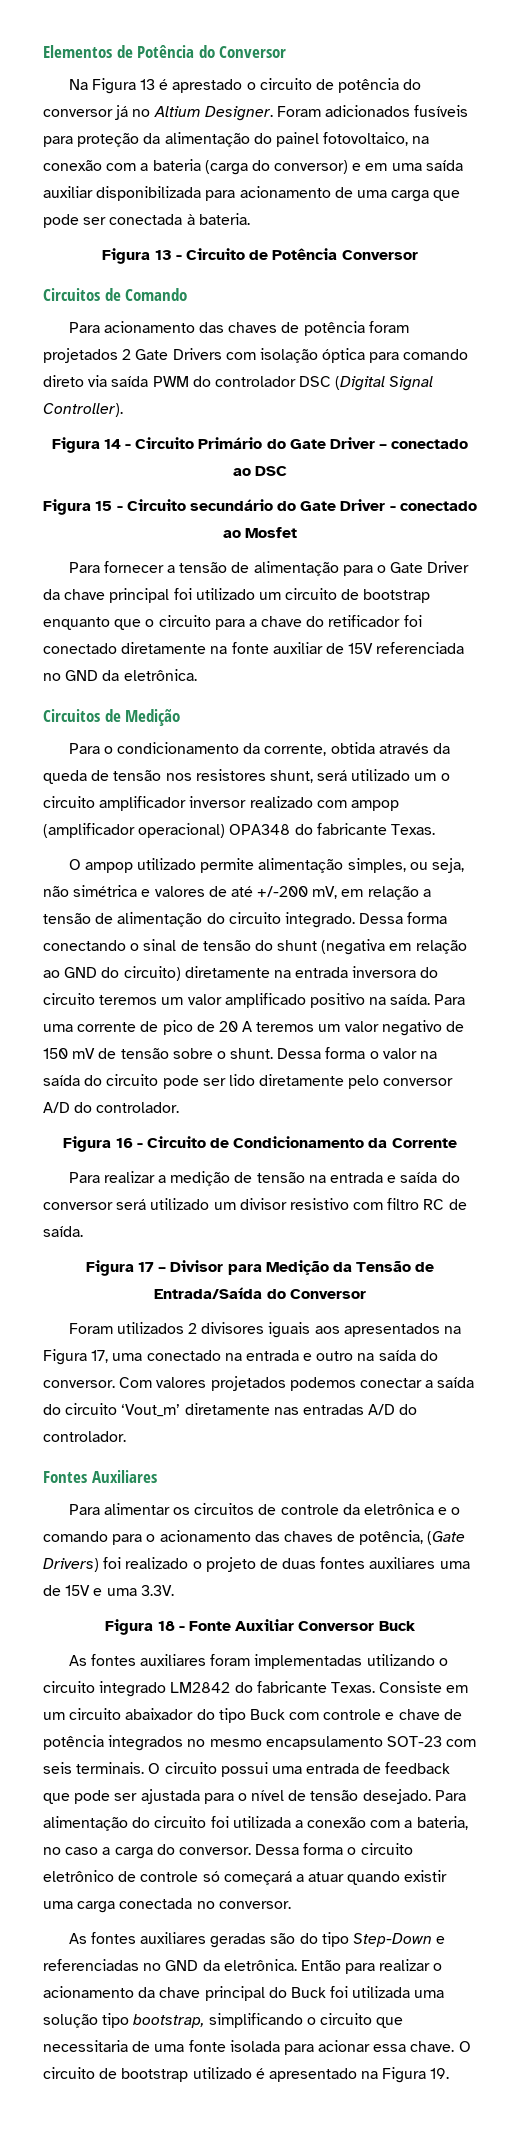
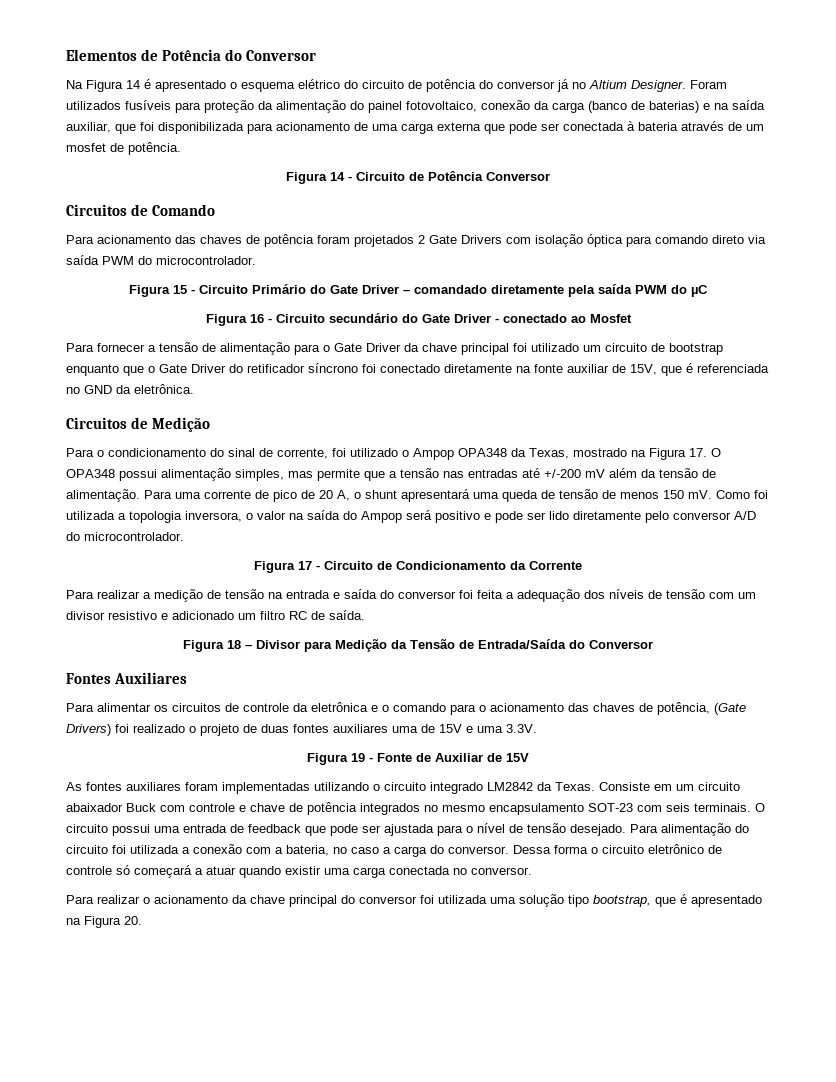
[140,79,256,93] 13 é aprestado o -> [126,79,358,92] 14 é apresentado o esquema elétrico do
[325,105,411,117] adicionados -> [66,101,121,110] utilizados
[412,136,430,144] [43,159,463,175] [43,186,93,198] na conexão com a bateria (carga do conversor) e em uma saída auxiliar -> [481,100,765,113] [66,122,154,134] conexão da carga (banco de baterias) e na saída auxiliar, que foi
(430, 196) none -> [437,122,481,131] externa
[198,213,250,225] [102,248,172,264] bateria. // Figura 13 -> [638,121,764,131] [66,142,181,155] [286,172,345,184] bateria através de um mosfet de potência. // Figura 14
[214,376,434,391] [43,403,123,417] [51,437,121,453] controlador DSC (Digital Signal Controller). // Figura 14 -> [156,256,256,265] [129,285,187,297] microcontrolador. // Figura 15
[391,439,469,449] [232,466,288,476] [43,499,113,515] conectado ao DSC // Figura 15 -> [414,284,708,297] [205,314,264,326] comandado diretamente pela saída PWM do µC // Figura 16
[158,615,303,630] circuito para a chave -> [159,364,226,373] Gate Driver
(401, 621) none -> [308,363,358,373] síncrono
[348,643,374,654] 15V -> [630,363,693,376] 15V, que é
[243,742,451,756] [43,769,450,784] [43,796,399,811] [43,823,435,838] [68,858,465,873] [43,885,431,900] [43,912,448,928] [43,939,467,955] [43,966,439,981] [43,993,431,1008] da corrente, obtida através da queda de tensão nos resistores shunt, será utilizado um o circuito amplificador inversor realizado com ampop (amplificador operacional) OPA348 do fabricante Texas. // O ampop utilizado permite alimentação simples, ou seja, não simétrica e valores de até +/-200 mV, em relação a tensão de alimentação do circuito integrado. Dessa forma conectando o sinal de tensão do shunt (negativa em relação ao GND do circuito) diretamente na entrada inversora do circuito teremos um valor amplificado positivo na saída. -> [210,448,721,460] [66,468,716,481] [66,489,140,502] do sinal de corrente, foi utilizado o Ampop OPA348 da Texas, mostrado na Figura 17. O OPA348 possui alimentação simples, mas permite que a tensão nas entradas até +/-200 mV além da tensão de alimentação.
[242,1020,465,1036] [43,1047,366,1059] A teremos um valor negativo de 150 mV de tensão sobre o shunt. Dessa forma -> [337,489,768,502] [66,511,242,523] A, o shunt apresentará uma queda de tensão de menos 150 mV. Como foi utilizada a topologia inversora,
[106,1074,159,1086] circuito -> [361,510,491,523] Ampop será positivo e
[96,1102,180,1113] [63,1136,133,1152] controlador. // Figura 16 -> [84,532,184,541] [254,561,312,573] microcontrolador. // Figura 17
[116,1198,384,1210] será utilizado um divisor resistivo com -> [459,589,756,602] [66,611,256,620] foi feita a adequação dos níveis de tensão com um divisor resistivo e adicionado um
[137,1262,154,1272] 17 -> [227,640,241,649] 18
[68,1322,462,1338] [43,1349,438,1365] [43,1376,475,1391] [43,1403,418,1417] [43,1431,126,1442] // Foram utilizados 2 divisores iguais aos apresentados na Figura 17, uma conectado na entrada e outro na saída do conversor. Com valores projetados podemos conectar a saída do circuito ‘Vout_m’ diretamente nas entradas A/D do controlador. -> (653, 644) none
[157,1621,175,1631] 18 -> [351,753,365,762] 19
[235,1619,416,1631] Auxiliar Conversor Buck -> [416,753,529,762] de Auxiliar de 15V
[234,1681,327,1693] do fabricante -> [537,782,552,791] da
[196,1708,246,1723] do tipo -> (123, 807) none
[68,1932,446,1948] [43,1959,376,1974] As fontes auxiliares geradas são do tipo Step-Down e referenciadas no GND da eletrônica. Então para -> [66,895,94,904] Para
[290,1987,326,1998] Buck -> [359,896,417,904] conversor
[208,2013,404,2028] [43,2040,471,2055] [43,2067,252,2082] simplificando o circuito que necessitaria de uma fonte isolada para acionar essa chave. O circuito de bootstrap utilizado -> [655,897,676,907] que
[430,2068,450,2079] 19. -> [124,916,142,925] 20.

